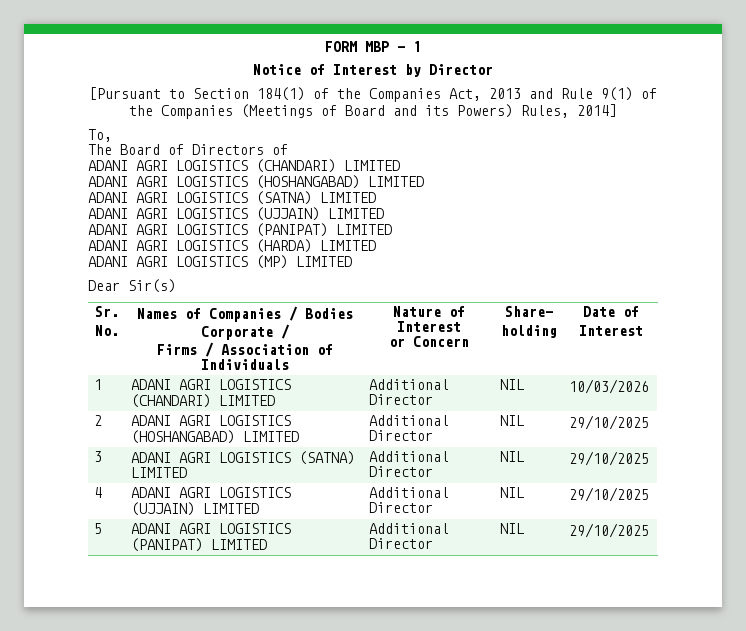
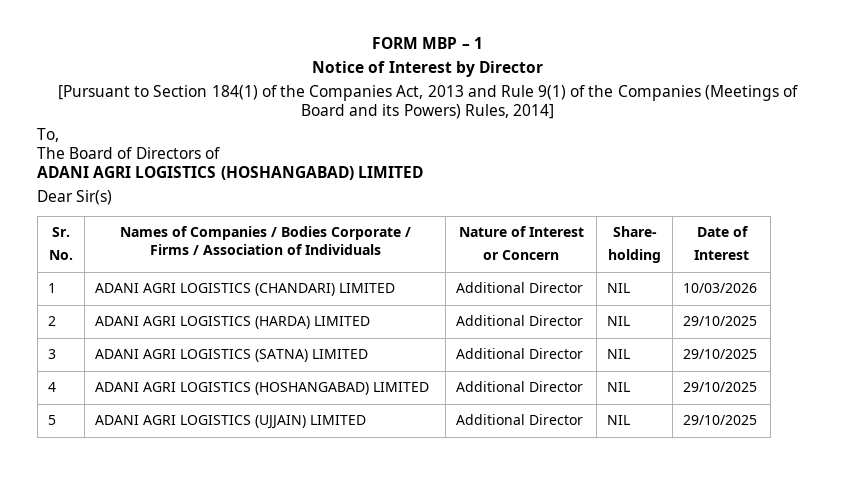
[88,159,400,173] [88,175,424,189] [88,191,376,205] [88,207,384,221] [88,223,392,237] [88,239,376,253] [88,255,352,269] // ADANI AGRI LOGISTICS (CHANDARI) LIMITED // ADANI AGRI LOGISTICS (HOSHANGABAD) LIMITED // ADANI AGRI LOGISTICS (SATNA) LIMITED // ADANI AGRI LOGISTICS (UJJAIN) LIMITED // ADANI AGRI LOGISTICS (PANIPAT) LIMITED // ADANI AGRI LOGISTICS (HARDA) LIMITED // ADANI AGRI LOGISTICS (MP) LIMITED -> [37,166,423,180] // ADANI AGRI LOGISTICS (HOSHANGABAD) LIMITED
[131,430,236,444] (HOSHANGABAD) -> [255,316,311,329] (HARDA)
[131,502,196,516] (UJJAIN) -> [255,382,370,395] (HOSHANGABAD)
[131,538,204,552] (PANIPAT) -> [255,415,307,429] (UJJAIN)

